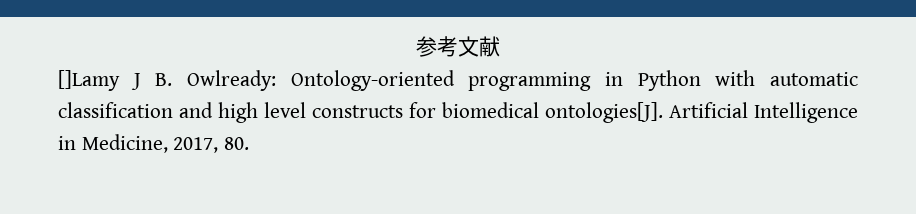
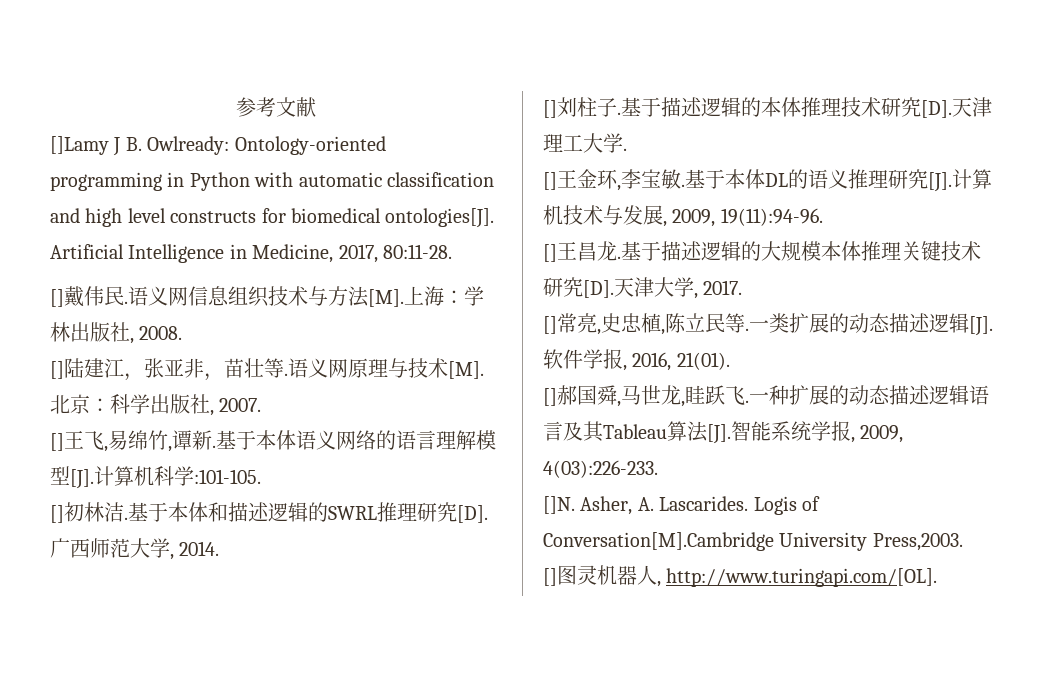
[224,137,250,150] 80. -> [383,244,452,259] [50,286,484,307] [50,322,183,344] [50,358,484,381] [50,394,262,416] [50,430,496,452] [50,466,261,489] [50,502,488,523] [50,538,220,560] [543,97,992,118] [543,133,627,153] [543,169,992,192] [543,205,823,227] [543,241,981,262] [543,277,743,299] [543,313,993,336] [543,349,730,371] [543,385,989,407] [543,421,904,444] [543,460,658,478] [543,496,820,515] [543,532,963,551] [543,565,938,587] 80:11-28. // []戴伟民.语义网信息组织技术与方法[M].上海：学林出版社, 2008. // []陆建江，张亚非，苗壮等.语义网原理与技术[M].北京：科学出版社, 2007. // []王飞,易绵竹,谭新.基于本体语义网络的语言理解模型[J].计算机科学:101-105. // []初林洁.基于本体和描述逻辑的SWRL推理研究[D].广西师范大学, 2014. // []刘柱子.基于描述逻辑的本体推理技术研究[D].天津理工大学. // []王金环,李宝敏.基于本体DL的语义推理研究[J].计算机技术与发展, 2009, 19(11):94-96. // []王昌龙.基于描述逻辑的大规模本体推理关键技术研究[D].天津大学, 2017. // []常亮,史忠植,陈立民等.一类扩展的动态描述逻辑[J].软件学报, 2016, 21(01). // []郝国舜,马世龙,眭跃飞.一种扩展的动态描述逻辑语言及其Tableau算法[J].智能系统学报, 2009, 4(03):226-233. // []N. Asher, A. Lascarides. Logis of Conversation[M].Cambridge University Press,2003. // []图灵机器人, http://www.turingapi.com/[OL].

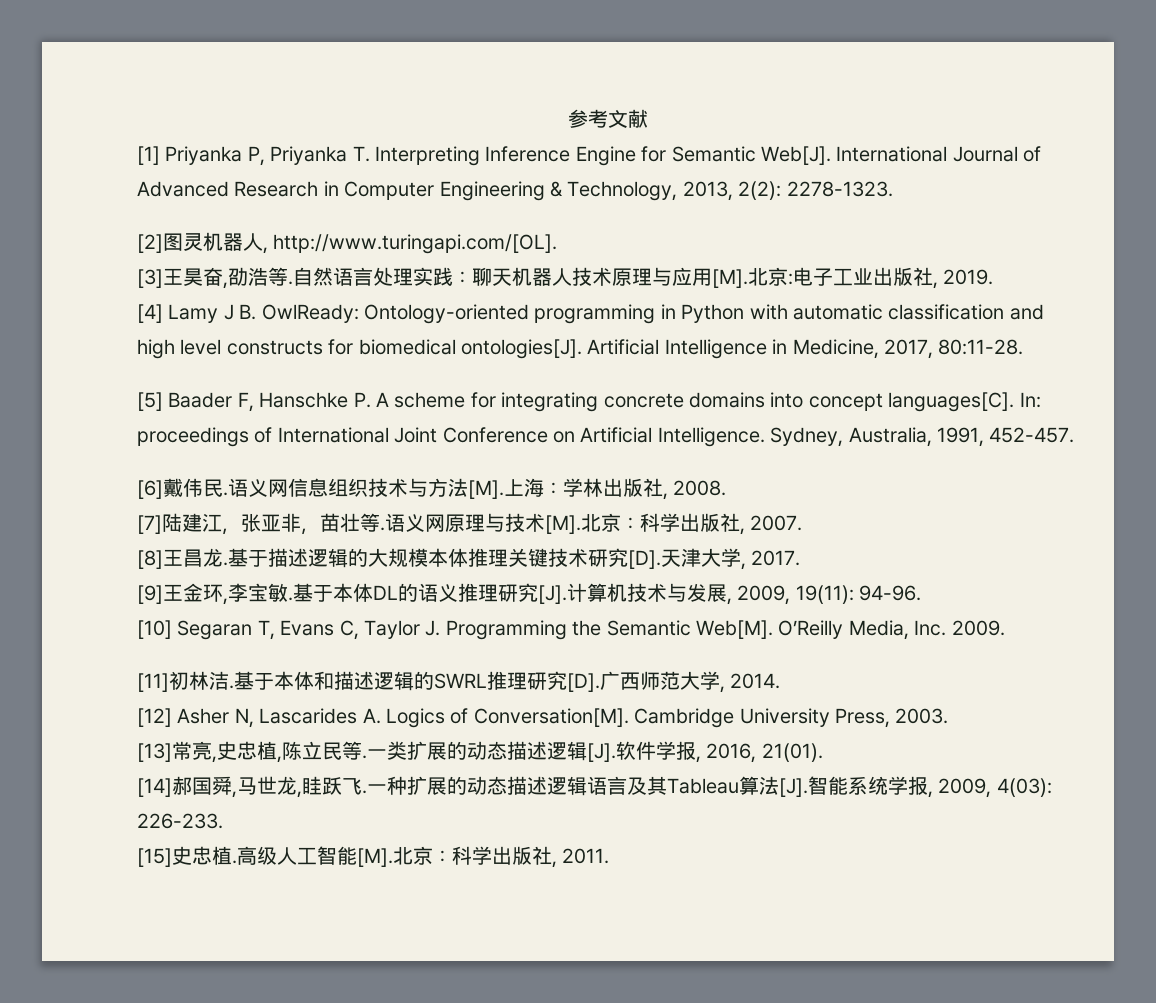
[50,136,109,155] []Lamy -> [137,146,1042,166] [137,181,893,201] [137,232,558,254] [137,267,994,289] [137,304,219,323] [1] Priyanka P, Priyanka T. Interpreting Inference Engine for Semantic Web[J]. International Journal of Advanced Research in Computer Engineering & Technology, 2013, 2(2): 2278-1323. // [2]图灵机器人, http://www.turingapi.com/[OL]. // [3]王昊奋,劭浩等.自然语言处理实践：聊天机器人技术原理与应用[M].北京:电子工业出版社, 2019. // [4] Lamy
[147,136,230,155] Owlready: -> [261,304,359,323] OwlReady:
[50,289,64,307] [] -> [137,392,1041,412] [137,427,1075,447] [137,480,163,499] [5] Baader F, Hanschke P. A scheme for integrating concrete domains into concept languages[C]. In: proceedings of International Joint Conference on Artificial Intelligence. Sydney, Australia, 1991, 452-457. // [6]
[50,361,64,379] [] -> [137,515,162,534] [7]
[50,430,496,452] [50,466,261,489] [50,502,488,523] [50,538,220,560] [543,97,992,118] [543,133,627,153] [543,169,992,192] [543,205,823,227] [543,244,557,262] []王飞,易绵竹,谭新.基于本体语义网络的语言理解模型[J].计算机科学:101-105. // []初林洁.基于本体和描述逻辑的SWRL推理研究[D].广西师范大学, 2014. // []刘柱子.基于描述逻辑的本体推理技术研究[D].天津理工大学. // []王金环,李宝敏.基于本体DL的语义推理研究[J].计算机技术与发展, 2009, 19(11):94-96. // [] -> [137,550,163,569] [8]
[543,316,557,334] [] -> [137,583,922,605] [137,620,1005,640] [137,671,781,693] [137,708,949,728] [137,743,172,762] [9]王金环,李宝敏.基于本体DL的语义推理研究[J].计算机技术与发展, 2009, 19(11): 94-96. // [10] Segaran T, Evans C, Taylor J. Programming the Semantic Web[M]. O’Reilly Media, Inc. 2009. // [11]初林洁.基于本体和描述逻辑的SWRL推理研究[D].广西师范大学, 2014. // [12] Asher N, Lascarides A. Logics of Conversation[M]. Cambridge University Press, 2003. // [13]
[543,388,557,406] [] -> [137,778,172,797] [14]
[543,460,658,478] [543,496,820,515] [543,532,963,551] [543,565,938,587] 4(03):226-233. // []N. Asher, A. Lascarides. Logis of Conversation[M].Cambridge University Press,2003. // []图灵机器人, http://www.turingapi.com/[OL]. -> [996,778,1052,797] [137,813,223,829] [137,846,610,868] 4(03): 226-233. // [15]史忠植.高级人工智能[M].北京：科学出版社, 2011.

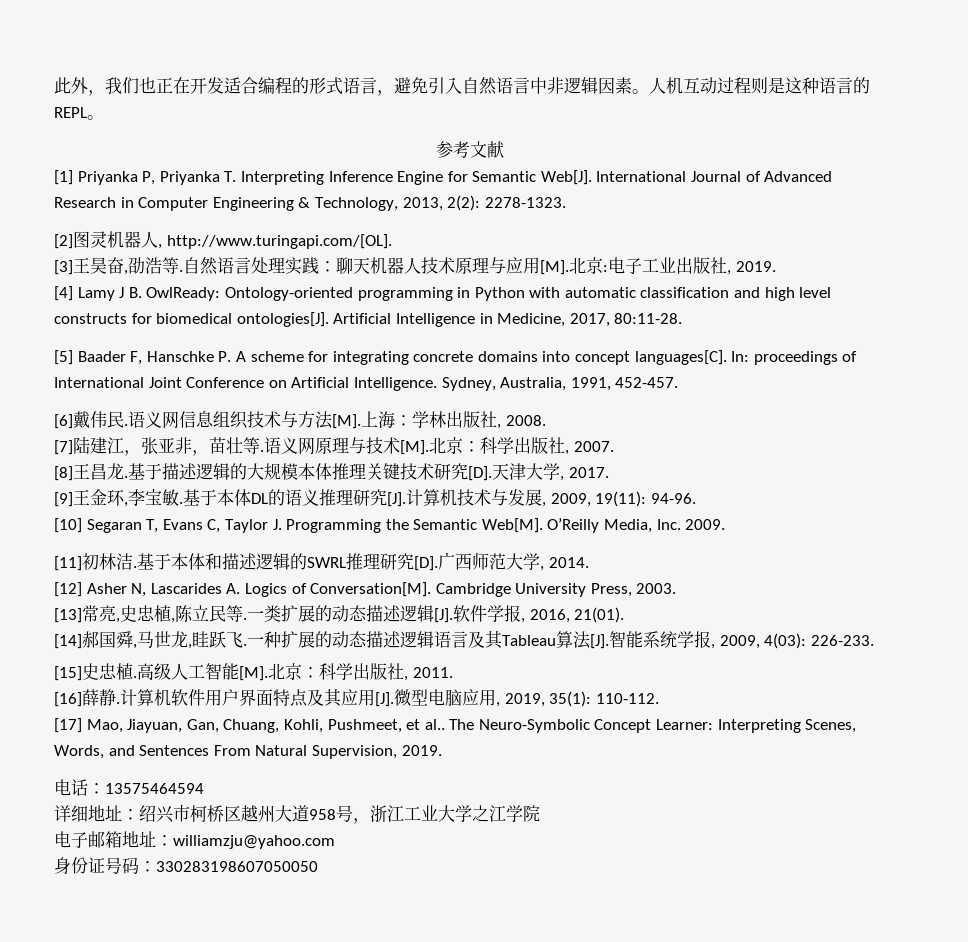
(567, 118) none -> [54,77,870,96] [54,107,104,120] 此外，我们也正在开发适合编程的形式语言，避免引入自然语言中非逻辑因素。人机互动过程则是这种语言的REPL。 //
(610, 856) none -> [54,688,659,707] [54,718,857,733] [54,745,442,759] [54,779,204,796] [54,805,540,824] [54,831,335,849] [54,857,318,874] // [16]薛静.计算机软件用户界面特点及其应用[J].微型电脑应用, 2019, 35(1): 110-112. // [17] Mao, Jiayuan, Gan, Chuang, Kohli, Pushmeet, et al.. The Neuro-Symbolic Concept Learner: Interpreting Scenes, Words, and Sentences From Natural Supervision, 2019. // 电话：13575464594 // 详细地址：绍兴市柯桥区越州大道958号，浙江工业大学之江学院 // 电子邮箱地址：williamzju@yahoo.com // 身份证号码：330283198607050050

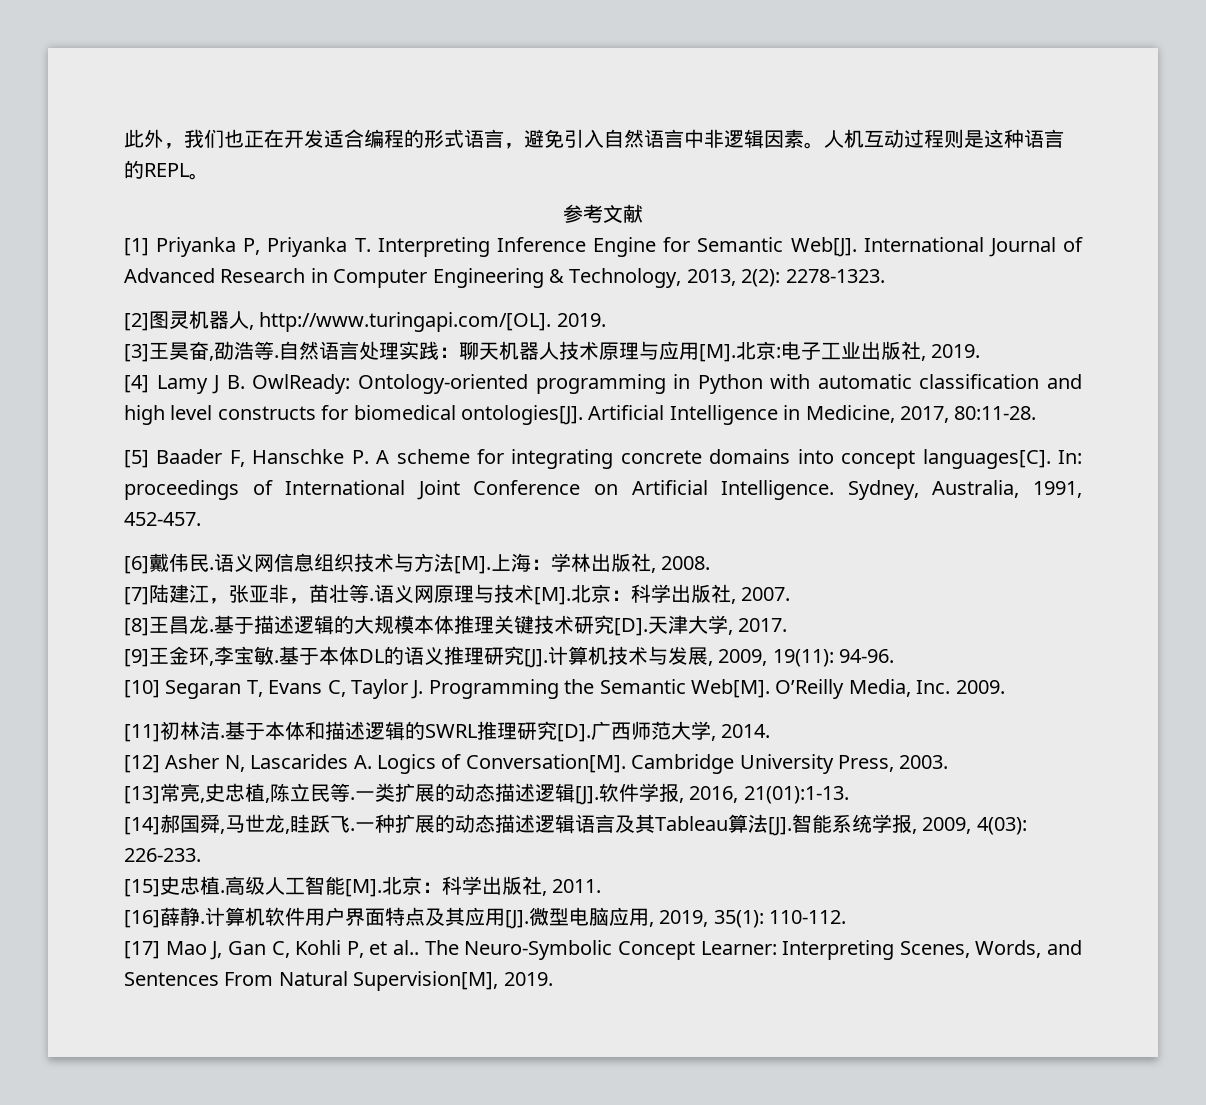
(392, 241) none -> [556,313,606,327] 2019.
[574,607,625,623] 21(01). -> [743,786,849,804] 21(01):1-13.
[86,719,402,733] Mao, Jiayuan, Gan, Chuang, Kohli, Pushmeet, -> [165,940,364,960] Mao J, Gan C, Kohli P,
[311,745,442,759] [54,779,204,796] [54,805,540,824] [54,831,335,849] [54,857,318,874] Supervision, 2019. // 电话：13575464594 // 详细地址：绍兴市柯桥区越州大道958号，浙江工业大学之江学院 // 电子邮箱地址：williamzju@yahoo.com // 身份证号码：330283198607050050 -> [353,971,553,991] Supervision[M], 2019.

